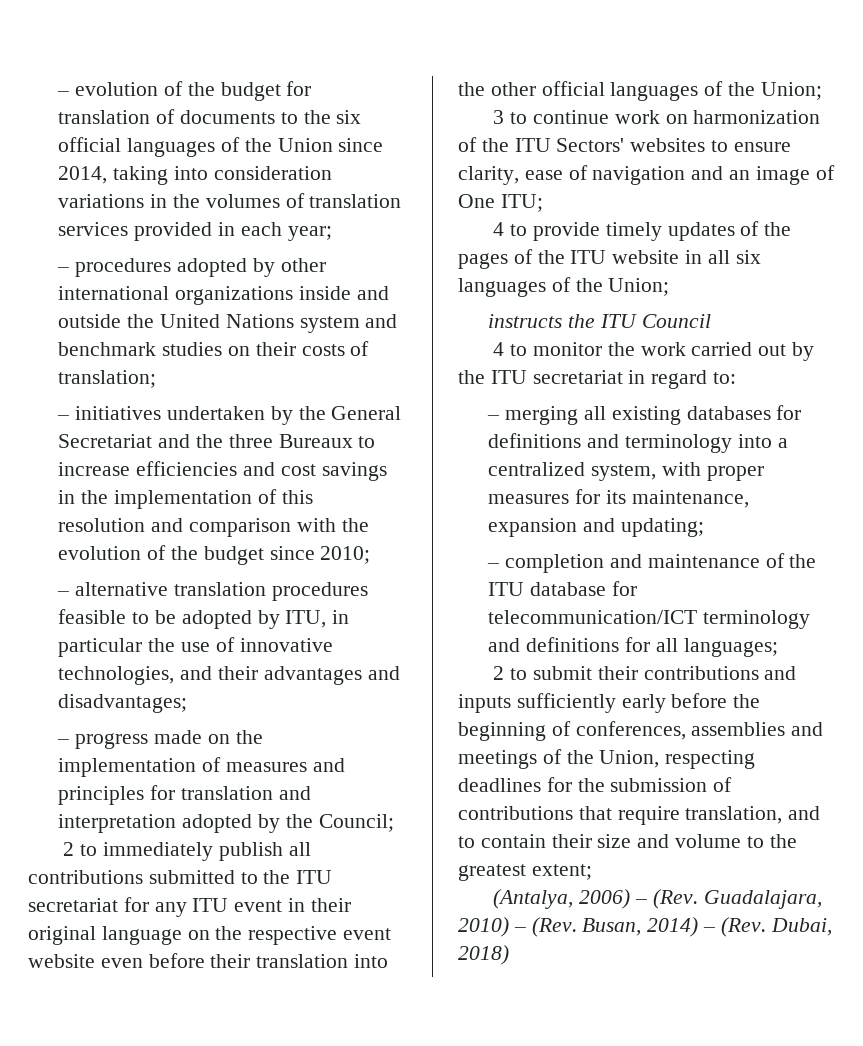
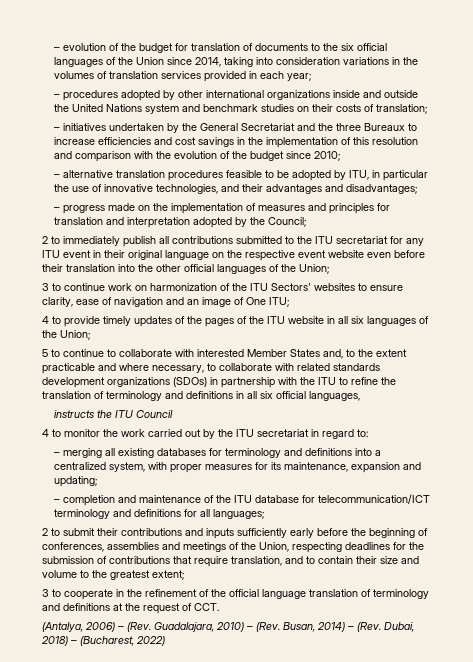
(670, 287) none -> [42,349,407,359] [42,363,380,374] [42,377,396,388] [42,391,360,401] // 5 to continue to collaborate with interested Member States and, to the extent practicable and where necessary, to collaborate with related standards development organizations (SDOs) in partnership with the ITU to refine the translation of terminology and definitions in all six official languages,
[488,433,733,453] definitions and terminology -> [225,448,353,458] terminology and definitions
(592, 872) none -> [42,589,429,600] [42,603,219,614] // 3 to cooperate in the refinement of the official language translation of terminology and definitions at the request of CCT.
(509, 955) none -> [71,636,165,646] – (Bucharest, 2022)

